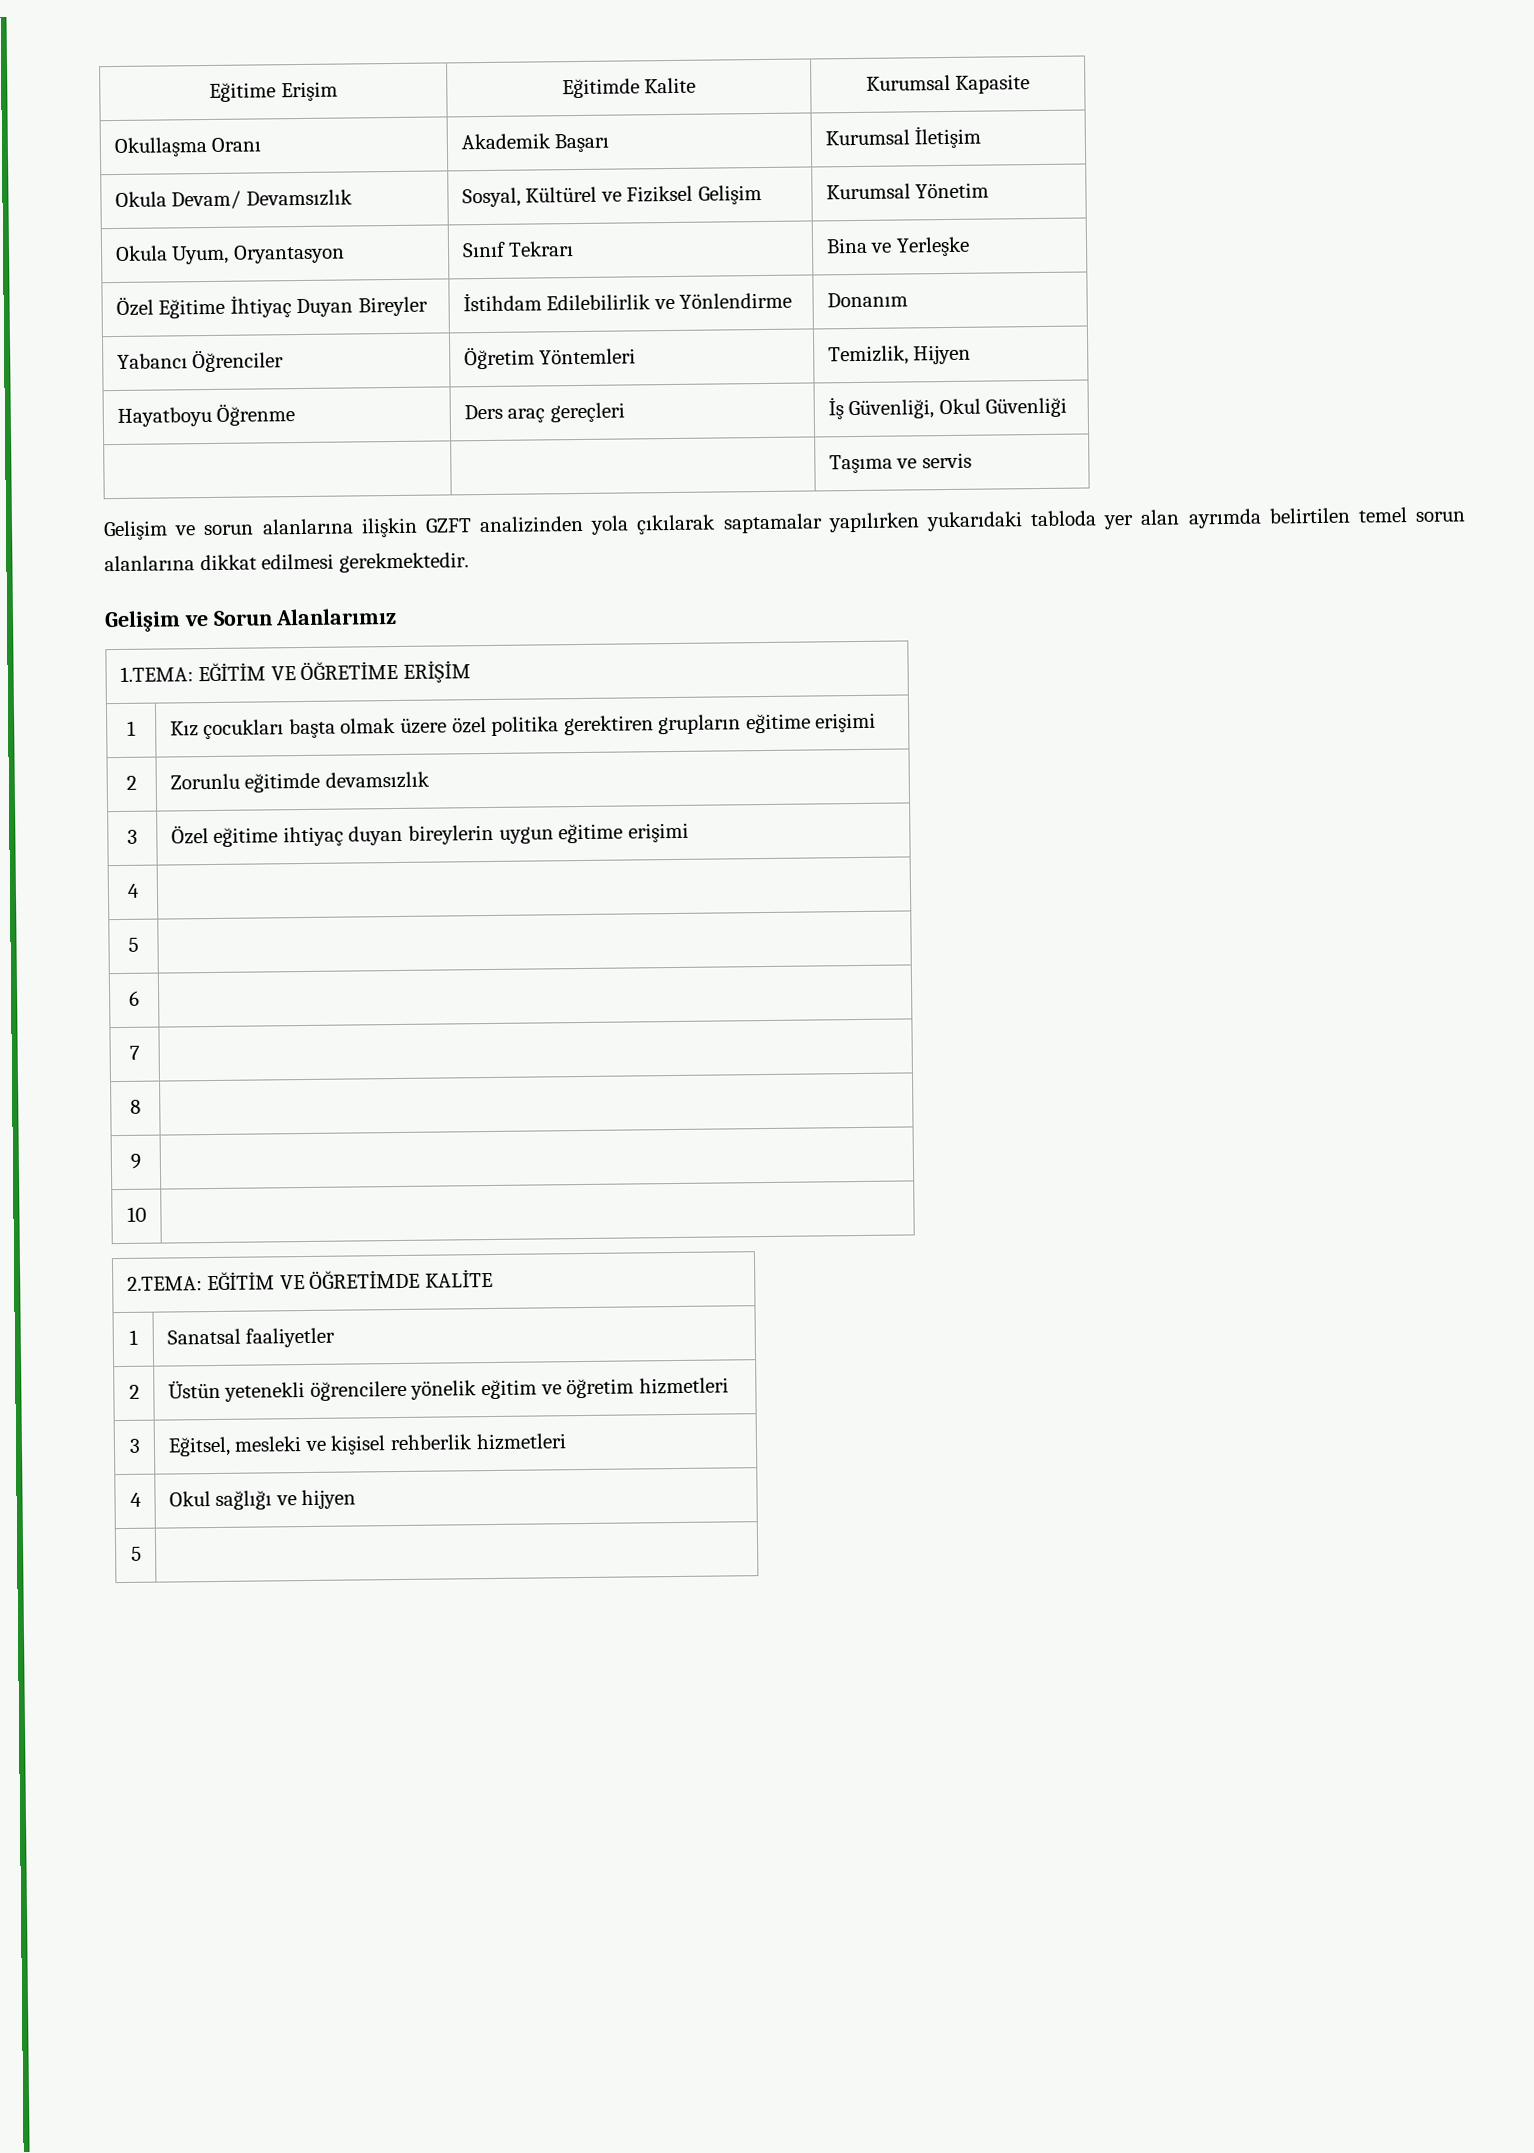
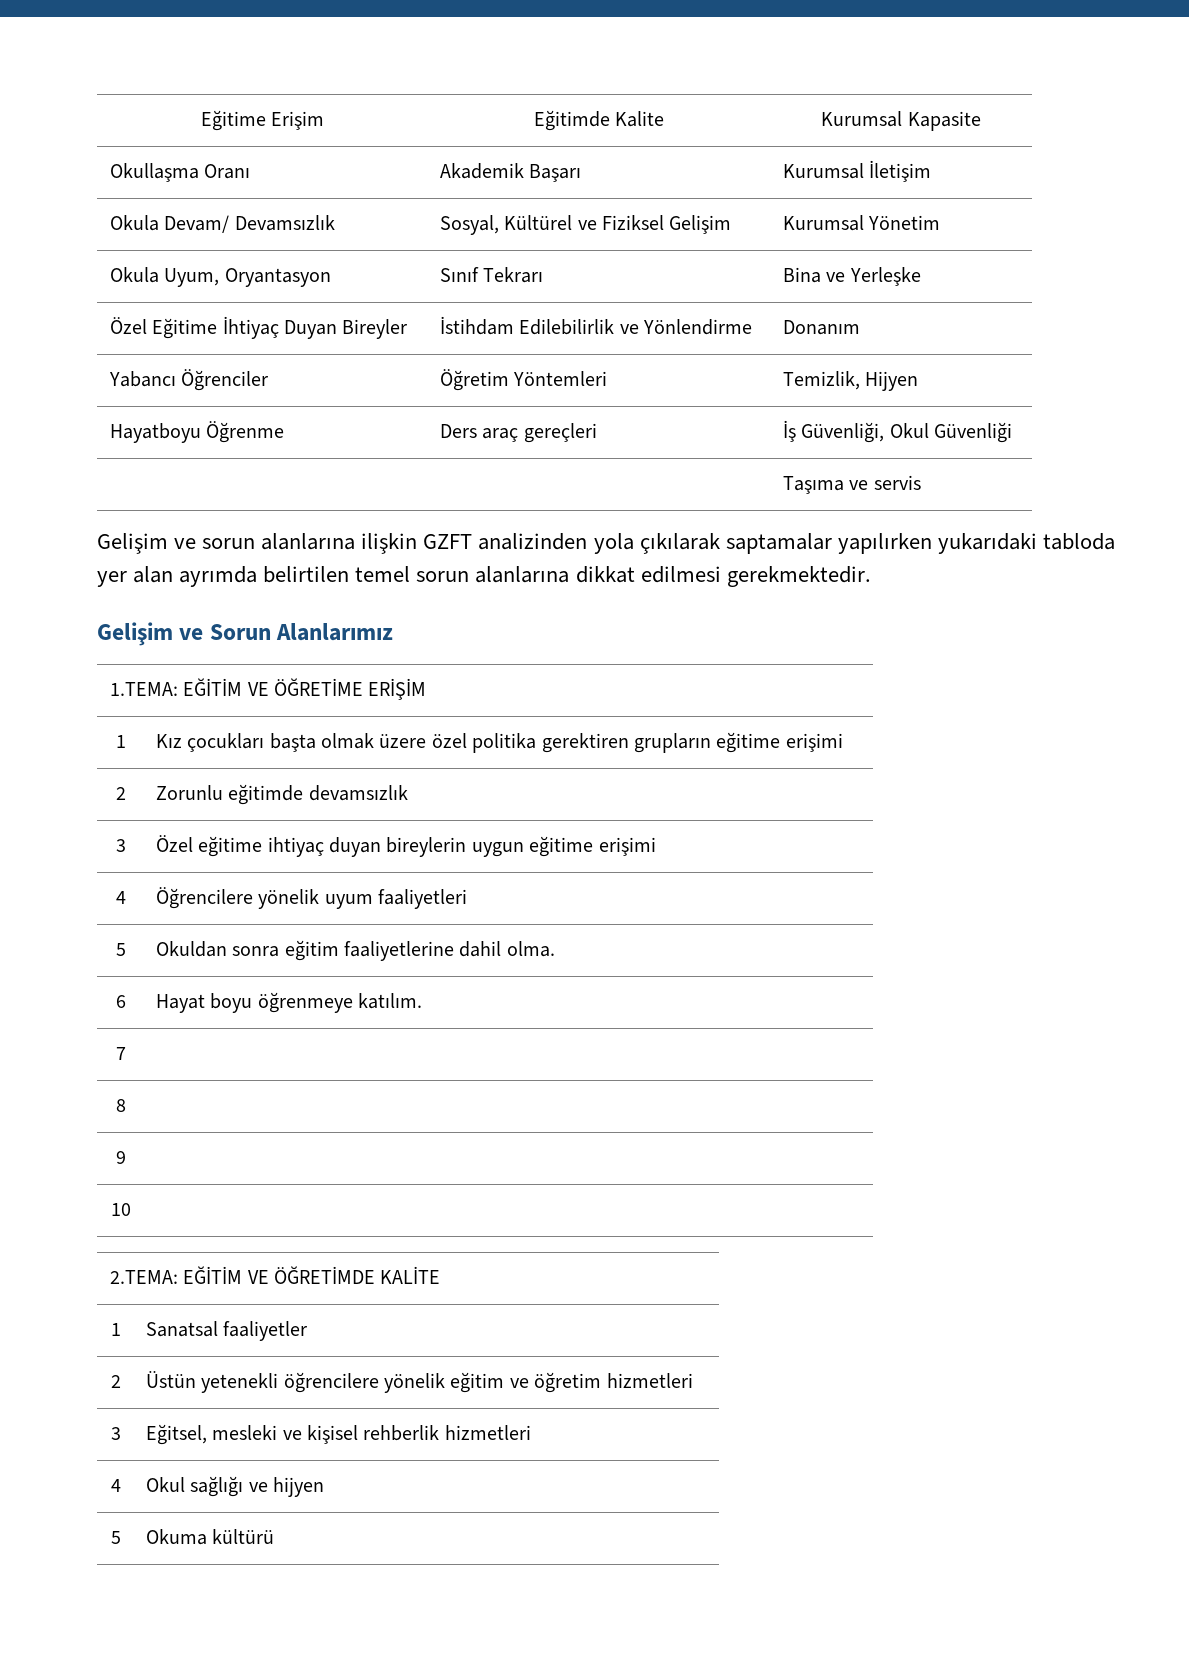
[128,937,139,952] [129,990,140,1006] // 5 | // 6 | -> [155,887,467,909] [115,943,126,956] [155,940,555,961] [115,995,126,1008] [155,992,422,1013] Öğrencilere yönelik uyum faaliyetleri // 5 | Okuldan sonra eğitim faaliyetlerine dahil olma. // 6 | Hayat boyu öğrenmeye katılım.
(142, 1553) none -> [145,1529,275,1545] Okuma kültürü

